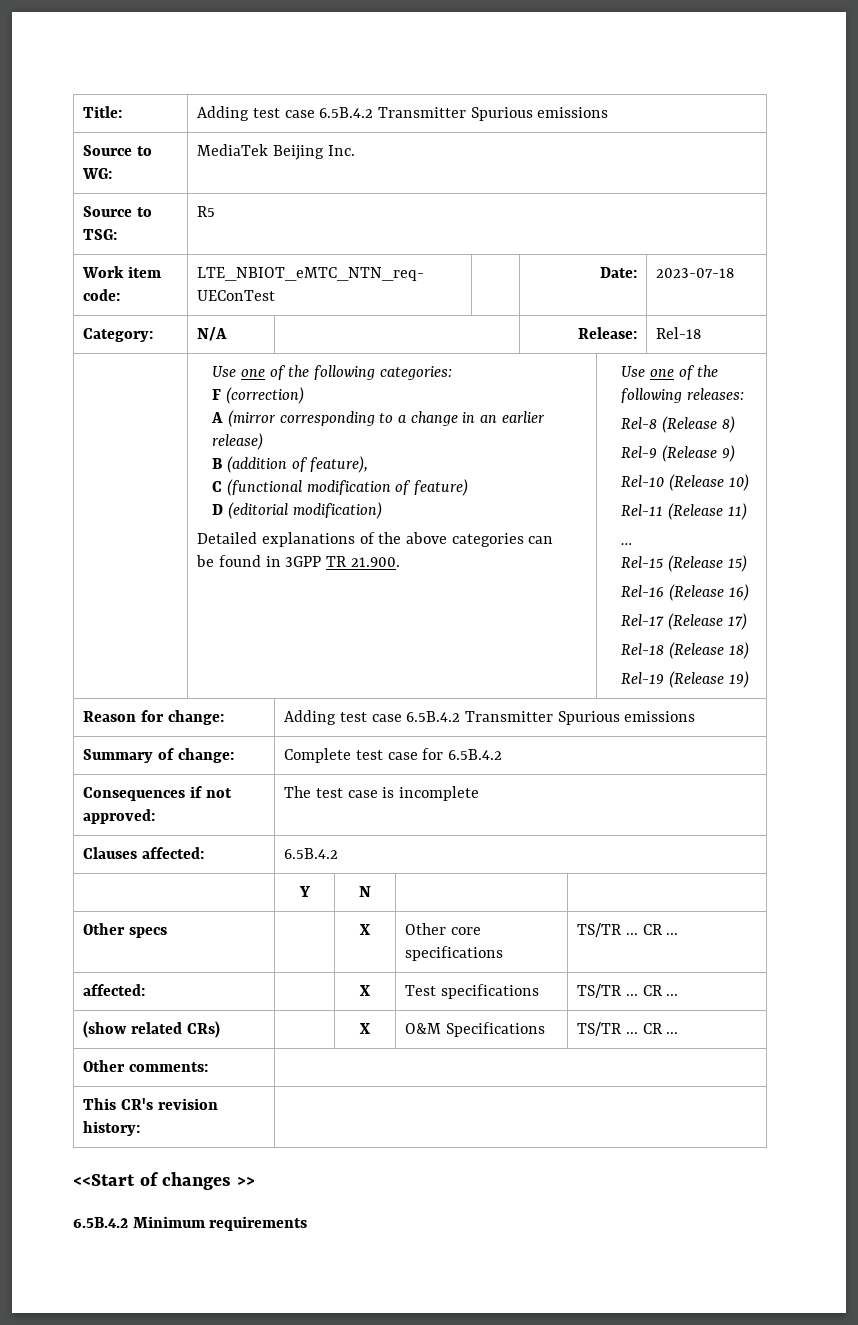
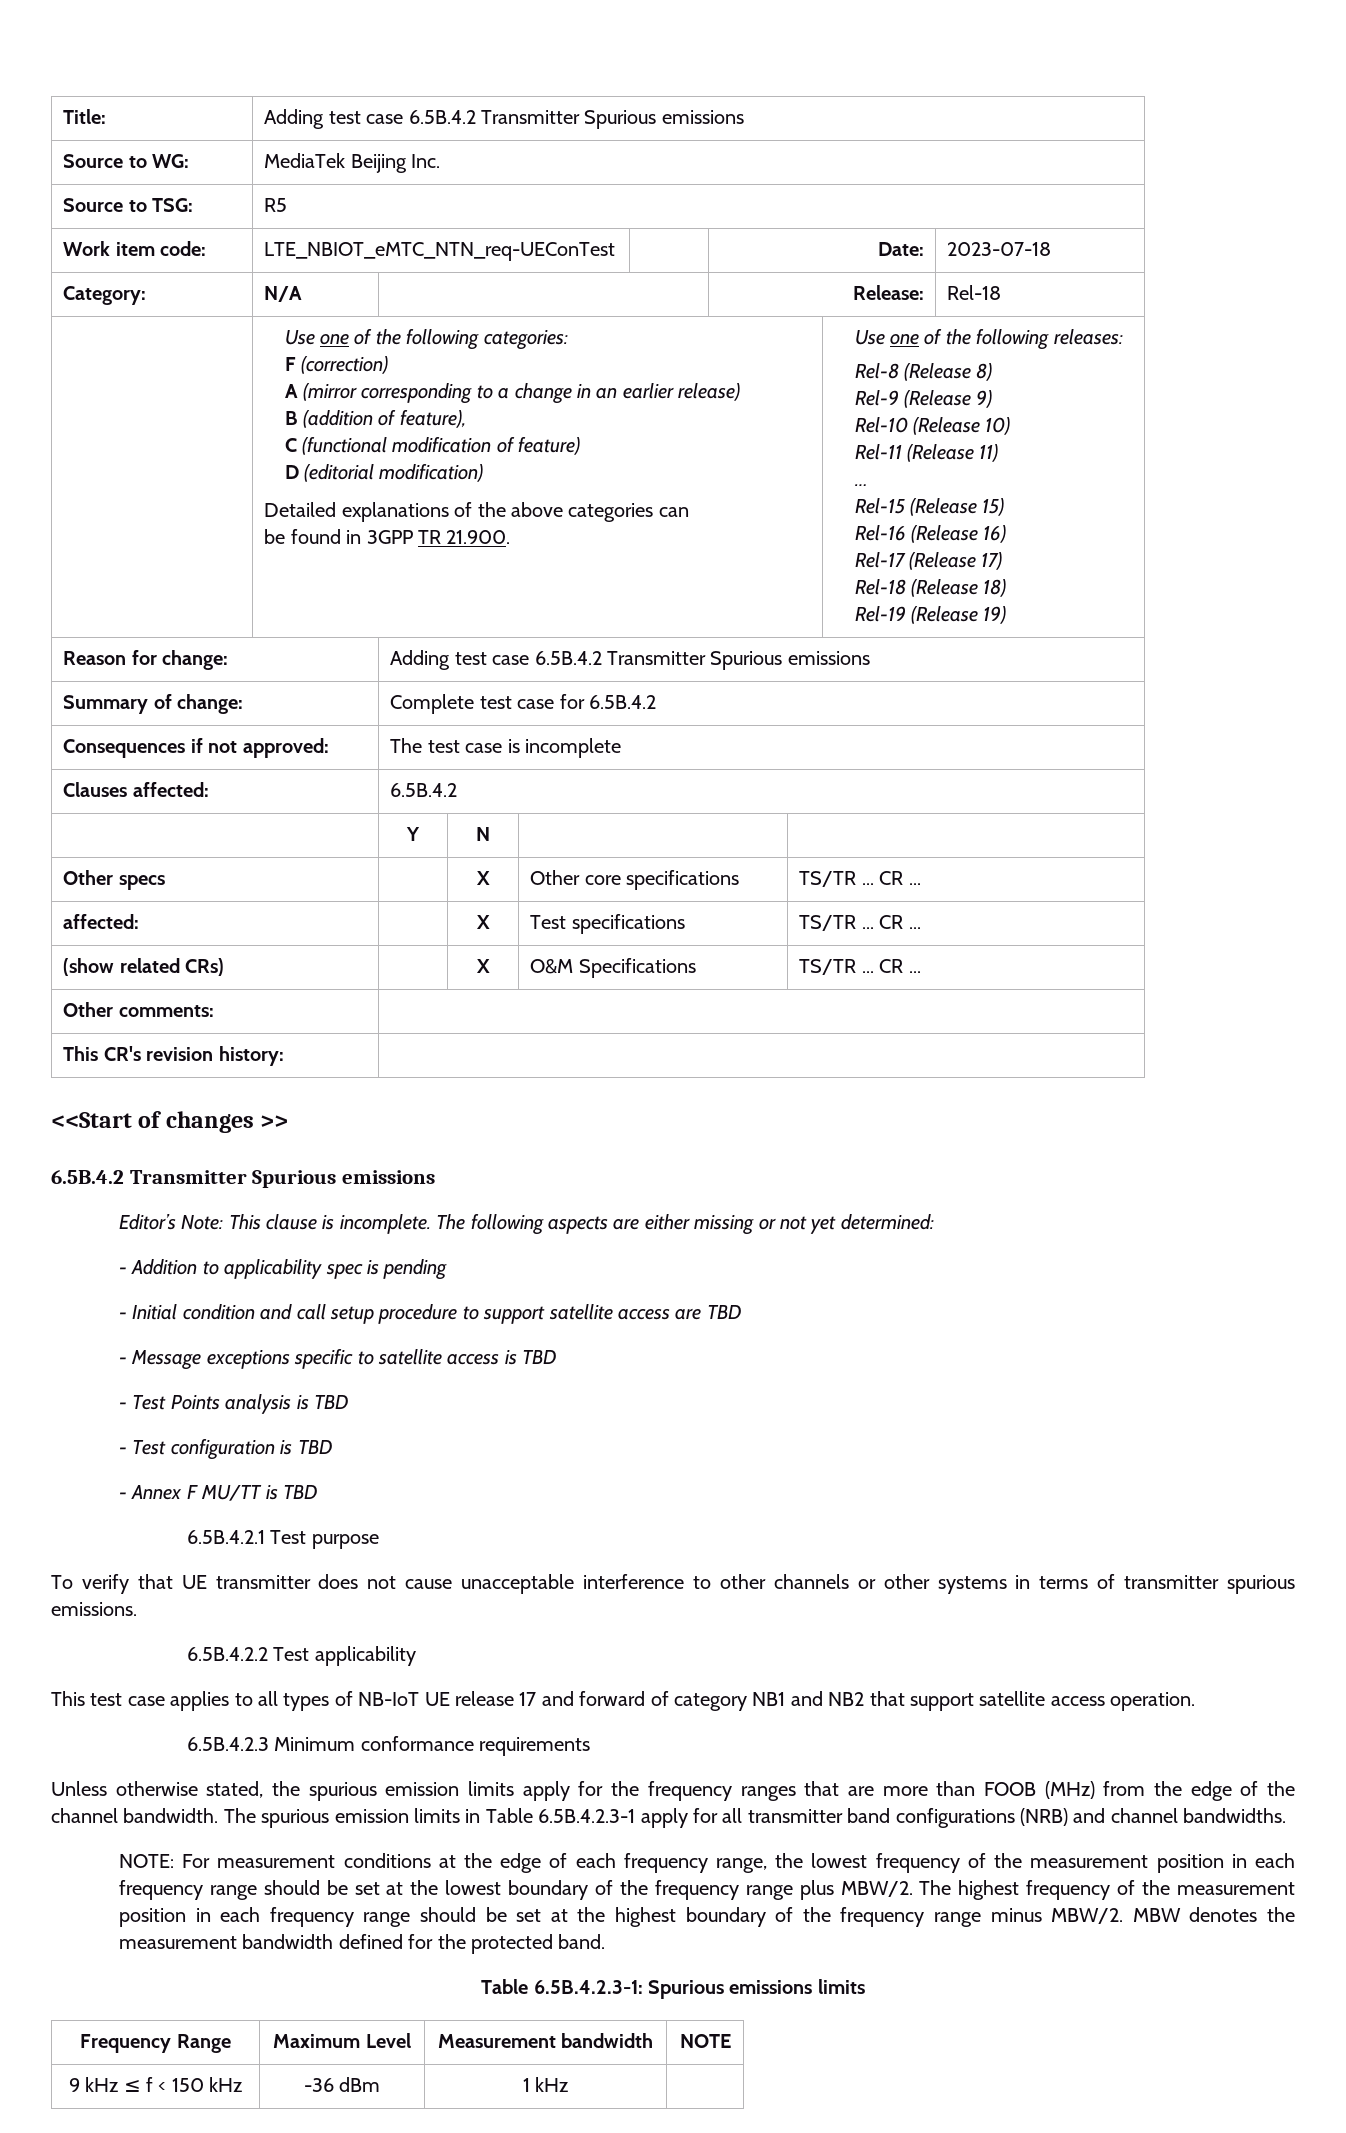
[132,1216,308,1231] Minimum requirements -> [129,1170,435,1188] [118,1214,934,1235] [118,1259,448,1280] [118,1304,741,1324] [118,1349,557,1370] [118,1394,348,1414] [118,1439,332,1460] [118,1485,317,1501] [186,1530,379,1549] [51,1574,1295,1594] [51,1602,137,1616] [186,1646,416,1666] [51,1691,1196,1711] [186,1736,591,1756] [51,1781,1295,1801] [51,1808,1287,1828] [118,1853,1296,1873] [118,1880,1296,1900] [118,1907,1295,1927] [118,1934,606,1954] [481,1979,865,1999] [80,2034,231,2053] [273,2033,411,2048] [437,2033,654,2048] [679,2034,731,2048] [68,2077,243,2092] [303,2077,381,2092] [522,2077,569,2092] Transmitter Spurious emissions // Editor’s Note: This clause is incomplete. The following aspects are either missing or not yet determined: // - Addition to applicability spec is pending // - Initial condition and call setup procedure to support satellite access are TBD // - Message exceptions specific to satellite access is TBD // - Test Points analysis is TBD // - Test configuration is TBD // - Annex F MU/TT is TBD // 6.5B.4.2.1 Test purpose // To verify that UE transmitter does not cause unacceptable interference to other channels or other systems in terms of transmitter spurious emissions. // 6.5B.4.2.2 Test applicability // This test case applies to all types of NB-IoT UE release 17 and forward of category NB1 and NB2 that support satellite access operation. // 6.5B.4.2.3 Minimum conformance requirements // Unless otherwise stated, the spurious emission limits apply for the frequency ranges that are more than FOOB (MHz) from the edge of the channel bandwidth. The spurious emission limits in Table 6.5B.4.2.3-1 apply for all transmitter band configurations (NRB) and channel bandwidths. // NOTE: For measurement conditions at the edge of each frequency range, the lowest frequency of the measurement position in each frequency range should be set at the lowest boundary of the frequency range plus MBW/2. The highest frequency of the measurement position in each frequency range should be set at the highest boundary of the frequency range minus MBW/2. MBW denotes the measurement bandwidth defined for the protected band. // Table 6.5B.4.2.3-1: Spurious emissions limits // Frequency Range | Maximum Level | Measurement bandwidth | NOTE // 9 kHz ≤ f < 150 kHz | -36 dBm | 1 kHz |

